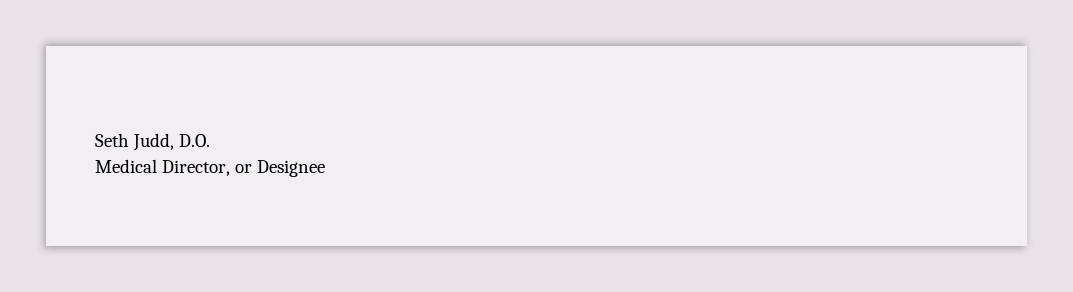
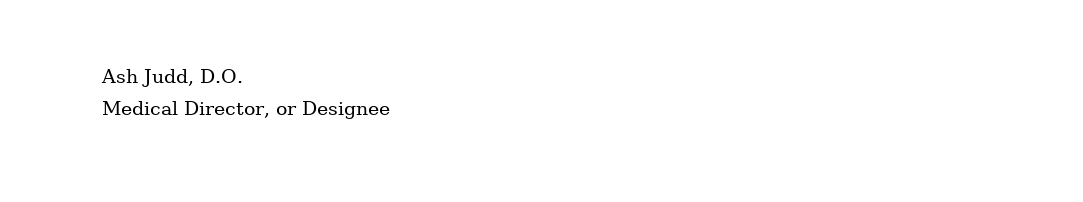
[95,133,129,147] Seth -> [101,69,138,83] Ash

